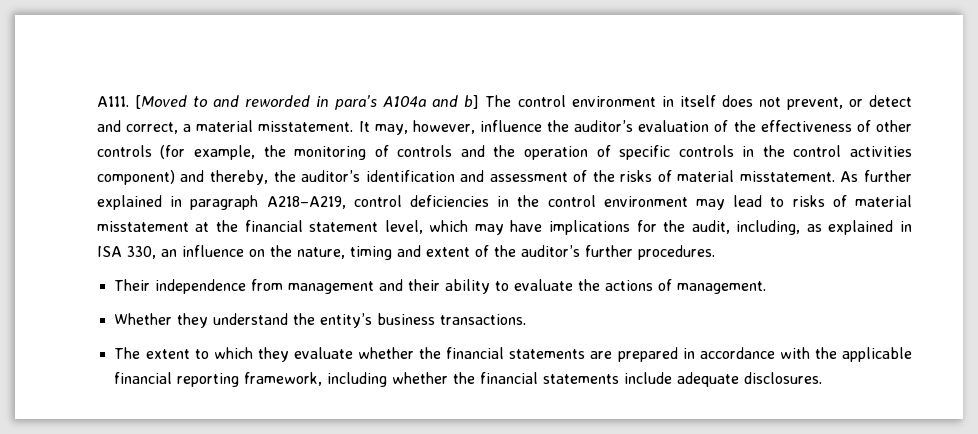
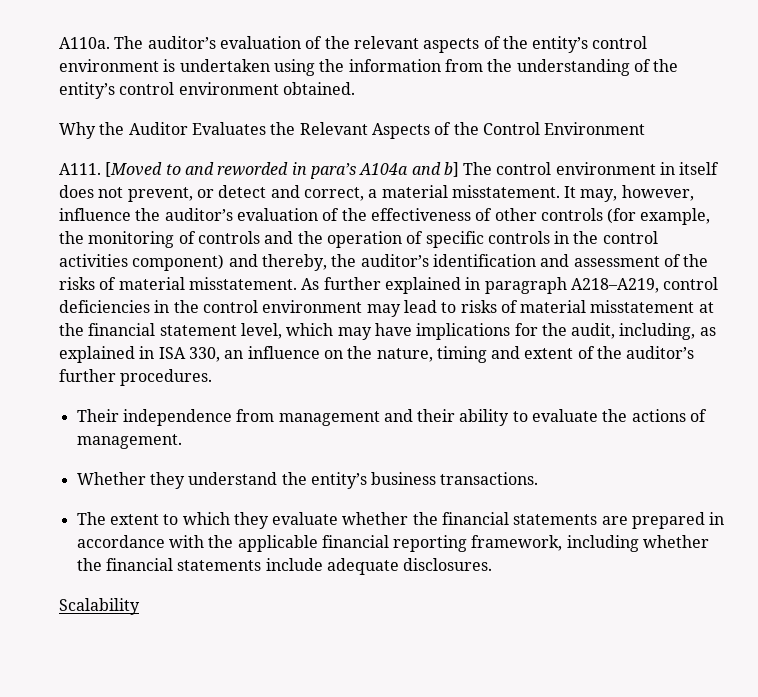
(96, 101) none -> [58,36,648,53] [58,59,679,76] [58,82,355,99] [58,122,646,139] A110a. The auditor’s evaluation of the relevant aspects of the entity’s control environment is undertaken using the information from the understanding of the entity’s control environment obtained. // Why the Auditor Evaluates the Relevant Aspects of the Control Environment //
(823, 378) none -> [58,598,140,615] // Scalability

